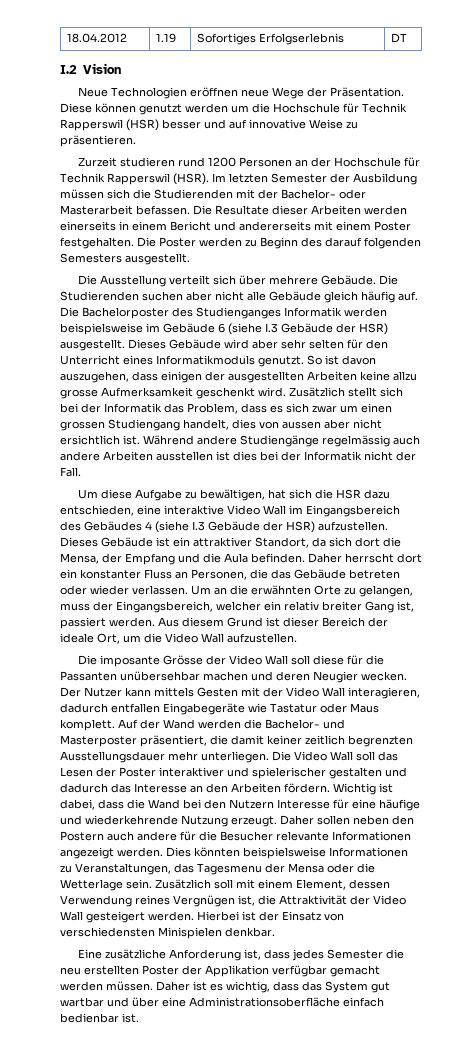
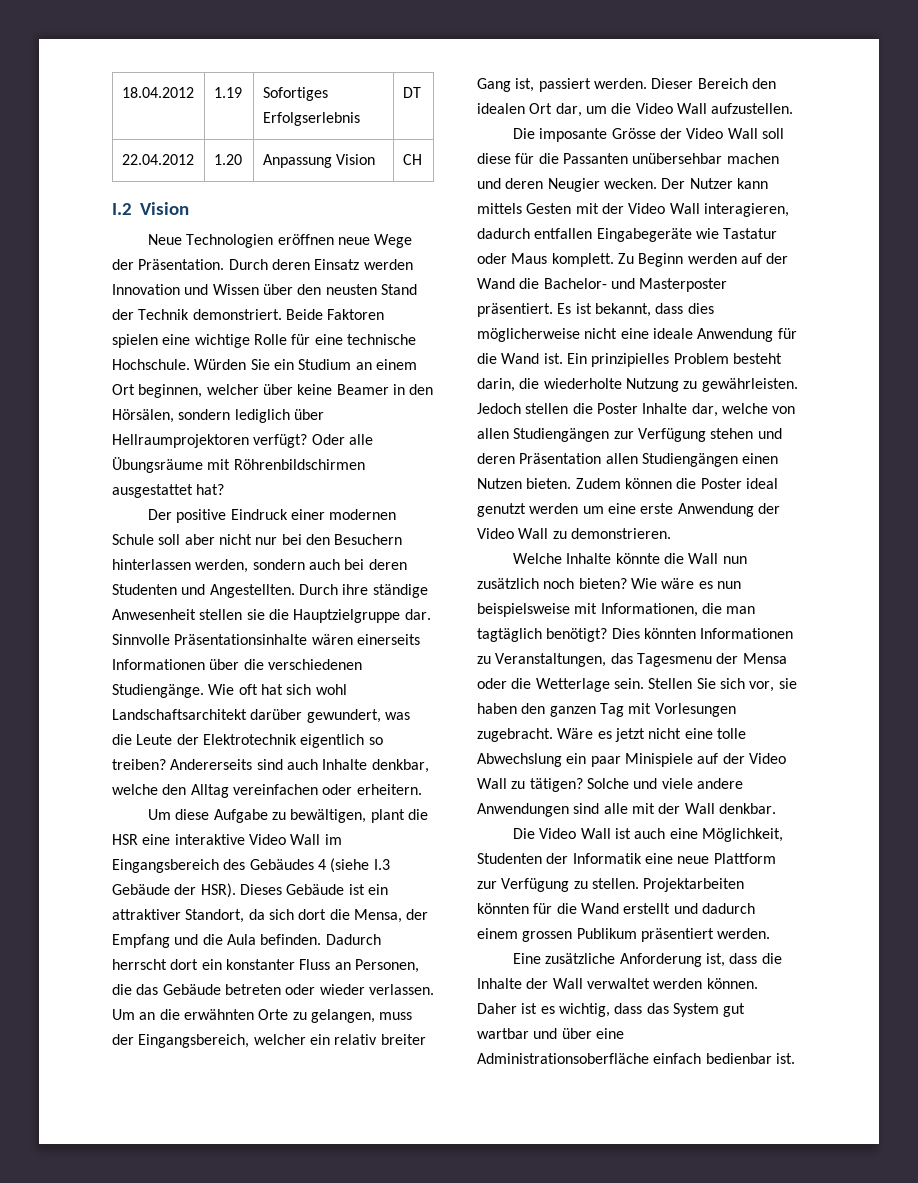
(408, 38) none -> [121,154,194,165] [213,154,242,165] [262,154,376,168] [402,154,422,165] // 22.04.2012 | 1.20 | Anpassung Vision | CH
[60,103,407,115] [60,119,358,131] [60,135,136,147] [78,157,421,167] [60,173,417,185] [60,189,366,199] [60,205,407,215] [60,221,411,231] [60,237,421,249] [60,253,190,265] [78,275,399,287] [60,291,418,303] [60,307,387,319] [60,323,388,335] [60,339,388,351] [60,355,376,367] [60,371,417,383] [60,387,403,399] [60,403,392,414] [60,419,382,431] [60,435,420,447] [60,451,416,461] [60,467,81,477] Diese können genutzt werden um die Hochschule für Technik Rapperswil (HSR) besser und auf innovative Weise zu präsentieren. // Zurzeit studieren rund 1200 Personen an der Hochschule für Technik Rapperswil (HSR). Im letzten Semester der Ausbildung müssen sich die Studierenden mit der Bachelor- oder Masterarbeit befassen. Die Resultate dieser Arbeiten werden einerseits in einem Bericht und andererseits mit einem Poster festgehalten. Die Poster werden zu Beginn des darauf folgenden Semesters ausgestellt. // Die Ausstellung verteilt sich über mehrere Gebäude. Die Studierenden suchen aber nicht alle Gebäude gleich häufig auf. Die Bachelorposter des Studienganges Informatik werden beispielsweise im Gebäude 6 (siehe I.3 Gebäude der HSR) ausgestellt. Dieses Gebäude wird aber sehr selten für den Unterricht eines Informatikmoduls genutzt. So ist davon auszugehen, dass einigen der ausgestellten Arbeiten keine allzu grosse Aufmerksamkeit geschenkt wird. Zusätzlich stellt sich bei der Informatik das Problem, dass es sich zwar um einen grossen Studiengang handelt, dies von aussen aber nicht ersichtlich ist. Während andere Studiengänge regelmässig auch andere Arbeiten ausstellen ist dies bei der Informatik nicht der Fall. -> [228,259,413,270] [112,284,417,295] [112,309,385,320] [112,334,416,348] [112,359,417,370] [112,384,434,398] [112,409,324,423] [112,434,373,448] [112,457,365,473] [112,484,225,498] [148,509,397,523] [112,534,403,545] [112,559,407,573] [112,584,428,598] [112,609,431,623] [112,634,420,645] [112,659,362,670] [112,684,347,698] [112,709,410,723] [112,734,383,748] [112,759,429,773] [112,784,422,798] Durch deren Einsatz werden Innovation und Wissen über den neusten Stand der Technik demonstriert. Beide Faktoren spielen eine wichtige Rolle für eine technische Hochschule. Würden Sie ein Studium an einem Ort beginnen, welcher über keine Beamer in den Hörsälen, sondern lediglich über Hellraumprojektoren verfügt? Oder alle Übungsräume mit Röhrenbildschirmen ausgestattet hat? // Der positive Eindruck einer modernen Schule soll aber nicht nur bei den Besuchern hinterlassen werden, sondern auch bei deren Studenten und Angestellten. Durch ihre ständige Anwesenheit stellen sie die Hauptzielgruppe dar. Sinnvolle Präsentationsinhalte wären einerseits Informationen über die verschiedenen Studiengänge. Wie oft hat sich wohl Landschaftsarchitekt darüber gewundert, was die Leute der Elektrotechnik eigentlich so treiben? Andererseits sind auch Inhalte denkbar, welche den Alltag vereinfachen oder erheitern.
[268,489,391,499] [60,505,134,516] hat sich die HSR dazu entschieden, -> [370,809,428,823] [112,834,138,845] plant die HSR
[286,521,388,533] HSR) aufzustellen. -> [200,883,236,898] HSR).
[308,553,342,563] Daher -> [325,934,381,945] Dadurch
[158,617,388,627] [60,633,120,644] Aus diesem Grund ist dieser Bereich der ideale Ort, -> [651,78,776,89] [477,103,582,117] Dieser Bereich den idealen Ort dar,
[118,719,138,729] Auf -> [617,253,762,267] Zu Beginn werden auf
[198,719,241,729] werden -> (515, 283) none
[140,735,413,747] [60,751,398,763] [60,767,407,779] [60,783,393,795] [60,799,420,811] [60,815,414,827] [60,831,411,841] [60,847,163,859] präsentiert, die damit keiner zeitlich begrenzten Ausstellungsdauer mehr unterliegen. Die Video Wall soll das Lesen der Poster interaktiver und spielerischer gestalten und dadurch das Interesse an den Arbeiten fördern. Wichtig ist dabei, dass die Wand bei den Nutzern Interesse für eine häufige und wiederkehrende Nutzung erzeugt. Daher sollen neben den Postern auch andere für die Besucher relevante Informationen angezeigt werden. -> [477,303,714,317] [477,328,797,342] [477,353,782,367] [477,378,798,392] [477,403,796,417] [477,428,782,442] [477,453,779,467] [477,478,778,489] [477,503,780,517] [477,528,671,539] [513,553,747,564] [477,578,741,589] [477,603,756,617] [477,628,608,642] präsentiert. Es ist bekannt, dass dies möglicherweise nicht eine ideale Anwendung für die Wand ist. Ein prinzipielles Problem besteht darin, die wiederholte Nutzung zu gewährleisten. Jedoch stellen die Poster Inhalte dar, welche von allen Studiengängen zur Verfügung stehen und deren Präsentation allen Studiengängen einen Nutzen bieten. Zudem können die Poster ideal genutzt werden um eine erste Anwendung der Video Wall zu demonstrieren. // Welche Inhalte könnte die Wall nun zusätzlich noch bieten? Wie wäre es nun beispielsweise mit Informationen, die man tagtäglich benötigt?
[243,847,326,859] beispielsweise -> (696, 633) none
[155,879,390,890] [60,895,406,907] [60,911,344,923] [60,927,275,939] Zusätzlich soll mit einem Element, dessen Verwendung reines Vergnügen ist, die Attraktivität der Video Wall gesteigert werden. Hierbei ist der Einsatz von verschiedensten Minispielen denkbar. -> [648,678,797,692] [477,703,736,717] [477,728,746,742] [477,753,786,767] [477,778,743,792] [477,803,776,817] [513,828,783,842] [477,853,776,864] [477,878,745,892] [477,903,755,914] [477,928,771,942] Stellen Sie sich vor, sie haben den ganzen Tag mit Vorlesungen zugebracht. Wäre es jetzt nicht eine tolle Abwechslung ein paar Minispiele auf der Video Wall zu tätigen? Solche und viele andere Anwendungen sind alle mit der Wall denkbar. // Die Video Wall ist auch eine Möglichkeit, Studenten der Informatik eine neue Plattform zur Verfügung zu stellen. Projektarbeiten könnten für die Wand erstellt und dadurch einem grossen Publikum präsentiert werden.
[292,949,405,961] [60,965,380,977] [60,981,153,991] jedes Semester die neu erstellten Poster der Applikation verfügbar gemacht werden müssen. -> [761,953,782,964] [477,978,758,989] die Inhalte der Wall verwaltet werden können.

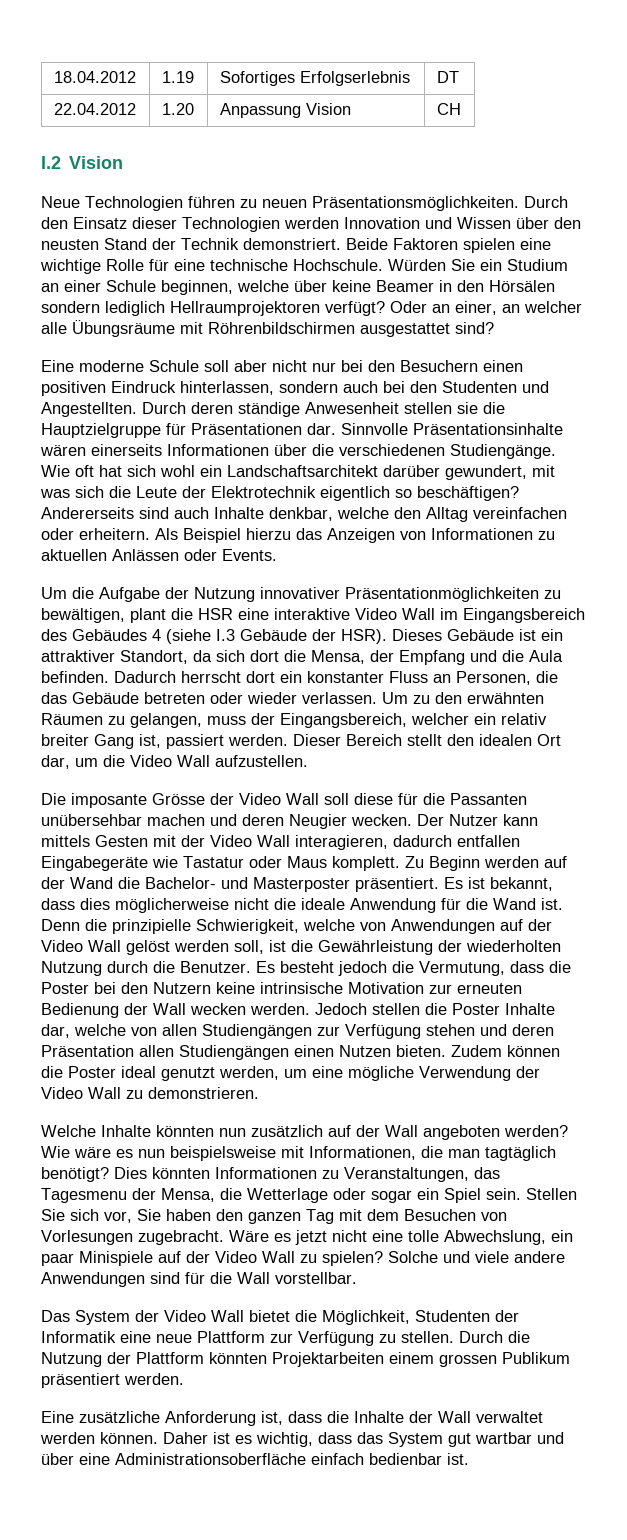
[277,234,413,248] [112,259,360,270] eröffnen neue Wege der Präsentation. Durch deren Einsatz -> [188,196,568,211] [41,217,280,232] führen zu neuen Präsentationsmöglichkeiten. Durch den Einsatz dieser Technologien
[375,359,417,370] [112,384,259,398] einem Ort beginnen, welcher -> [64,280,289,295] einer Schule beginnen, welche
[112,409,174,423] Hörsälen, -> [489,280,555,292] Hörsälen
[293,409,324,420] über -> (165, 308) none
(345, 439) none -> [432,301,582,315] an einer, an welcher
[196,484,225,495] [148,509,397,523] hat? // Der positive Eindruck einer modernen -> [455,322,494,334] [41,360,144,372] sind? // Eine moderne
[112,559,249,573] hinterlassen werden, -> [483,360,523,372] [41,381,274,396] einen positiven Eindruck hinterlassen,
[368,559,407,570] deren -> [410,381,437,393] den
[342,584,369,595] ihre -> [191,402,233,414] deren
(401, 616) none -> [166,423,302,435] für Präsentationen
(347, 689) none -> [200,465,222,477] ein
[384,712,410,720] was -> [532,465,555,477] [40,486,104,498] mit was sich
[112,759,166,770] treiben? -> [417,486,519,501] beschäftigen?
[148,809,268,823] // Um diese Aufgabe -> [155,528,555,543] [41,549,277,561] [41,587,539,602] Als Beispiel hierzu das Anzeigen von Informationen zu aktuellen Anlässen oder Events. // Um die Aufgabe der Nutzung innovativer Präsentationmöglichkeiten
[139,1009,289,1020] an die erwähnten Orte -> [413,692,544,704] [41,713,103,725] zu den erwähnten Räumen
(748, 83) none -> [407,734,442,746] stellt
[620,328,649,339] eine -> [274,898,296,910] die
[566,353,782,367] [477,378,798,392] Ein prinzipielles Problem besteht darin, die wiederholte Nutzung zu gewährleisten. -> [41,919,552,934] [41,940,561,955] [41,961,571,976] [41,982,522,994] [41,1003,310,1018] Denn die prinzipielle Schwierigkeit, welche von Anwendungen auf der Video Wall gelöst werden soll, ist die Gewährleistung der wiederholten Nutzung durch die Benutzer. Es besteht jedoch die Vermutung, dass die Poster bei den Nutzern keine intrinsische Motivation zur erneuten Bedienung der Wall wecken werden.
[529,503,579,514] werden -> [219,1066,279,1080] werden,
[640,503,754,517] erste Anwendung -> [348,1066,511,1081] mögliche Verwendung
[615,553,747,564] [477,578,627,589] könnte die Wall nun zusätzlich noch bieten? -> [156,1125,568,1140] könnten nun zusätzlich auf der Wall angeboten werden?
[742,653,787,664] [477,678,610,692] Mensa oder die Wetterlage -> [161,1188,481,1203] Mensa, die Wetterlage oder sogar ein Spiel
[778,678,797,689] sie -> [137,1209,161,1221] Sie
(652, 708) none -> [367,1209,507,1221] dem Besuchen von
[477,753,562,767] Abwechslung -> [444,1230,546,1245] Abwechslung,
[529,778,583,792] tätigen? -> [322,1251,383,1266] spielen?
[603,803,776,814] [513,828,698,839] alle mit der Wall denkbar. // Die Video Wall ist auch eine -> [185,1272,357,1284] [41,1310,317,1325] für die Wall vorstellbar. // Das System der Video Wall bietet die
[643,878,745,892] [477,903,755,914] Projektarbeiten könnten für die Wand erstellt und dadurch -> [459,1331,530,1343] [41,1352,384,1367] Durch die Nutzung der Plattform könnten Projektarbeiten

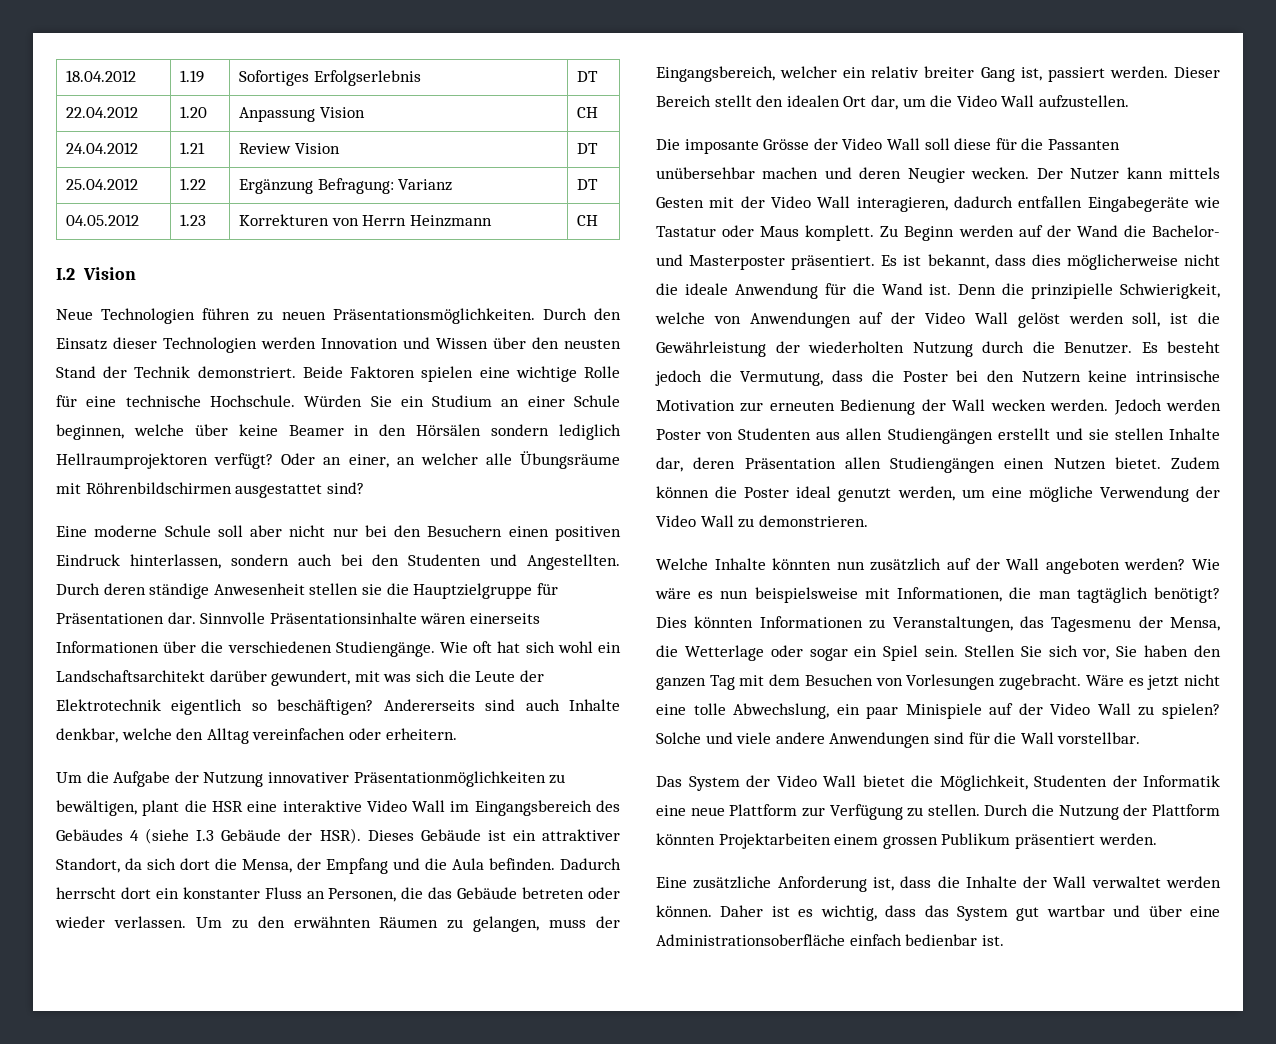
(461, 109) none -> [65,142,138,154] [179,142,205,154] [238,143,340,154] [576,143,598,154] [65,178,138,190] [179,178,206,190] [238,178,453,194] [576,179,598,190] [65,214,139,226] [179,214,206,226] [238,214,492,227] [576,215,598,226] // 24.04.2012 | 1.21 | Review Vision | DT // 25.04.2012 | 1.22 | Ergänzung Befragung: Varianz | DT // 04.05.2012 | 1.23 | Korrekturen von Herrn Heinzmann | CH
[155,528,555,543] [41,549,277,561] Als Beispiel hierzu das Anzeigen von Informationen zu aktuellen Anlässen oder Events. -> (457, 734) none
[372,1003,555,1015] [41,1024,507,1039] stellen die Poster Inhalte dar, welche von allen Studiengängen zur Verfügung stehen und -> [1166,399,1221,411] [656,428,1220,444] [656,457,683,472] werden Poster von Studenten aus allen Studiengängen erstellt und sie stellen Inhalte dar,
[396,1045,446,1057] bieten. -> [1114,457,1161,469] bietet.

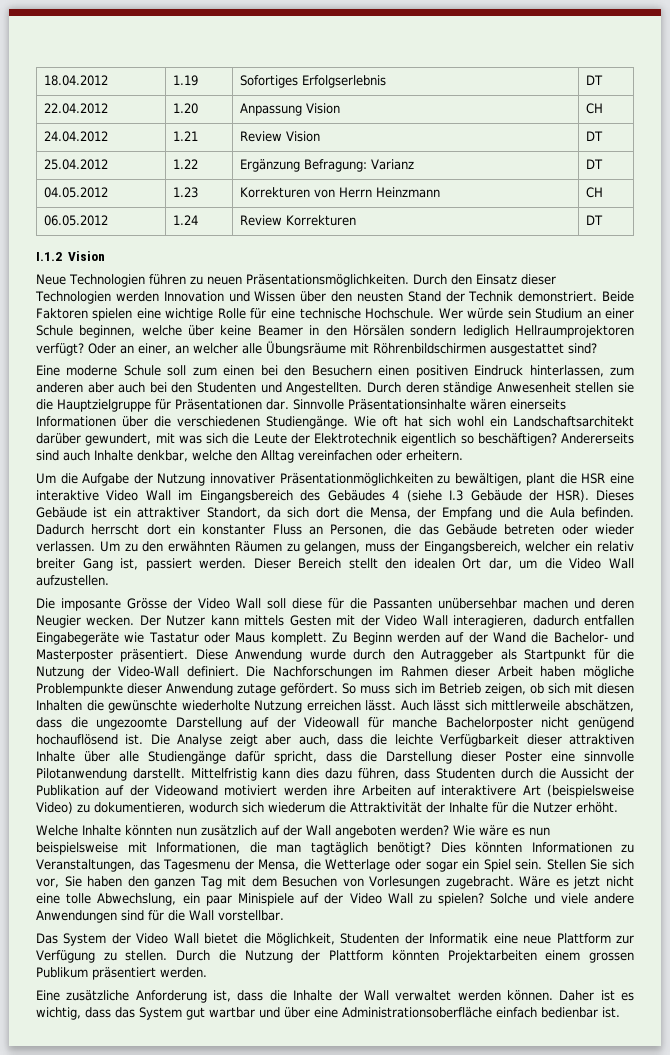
[56,268,75,280] // I.2 -> [44,215,109,226] [173,215,199,225] [240,215,357,226] [586,215,604,225] [36,252,62,261] // 06.05.2012 | 1.24 | Review Korrekturen | DT // I.1.2
[304,395,424,407] Würden Sie ein -> [438,308,531,319] Wer würde sein
[250,525,358,537] aber nicht nur -> [192,365,255,376] zum einen
[230,554,289,566] sondern -> [609,367,634,376] [36,382,114,393] zum anderen aber
[881,254,1220,270] [656,283,1220,299] [655,312,1220,328] [656,341,1220,357] [655,370,1220,386] [656,399,1221,415] [656,428,1220,444] [656,457,1220,473] [656,486,1220,502] [656,515,868,528] Es ist bekannt, dass dies möglicherweise nicht die ideale Anwendung für die Wand ist. Denn die prinzipielle Schwierigkeit, welche von Anwendungen auf der Video Wall gelöst werden soll, ist die Gewährleistung der wiederholten Nutzung durch die Benutzer. Es besteht jedoch die Vermutung, dass die Poster bei den Nutzern keine intrinsische Motivation zur erneuten Bedienung der Wall wecken werden. Jedoch werden Poster von Studenten aus allen Studiengängen erstellt und sie stellen Inhalte dar, deren Präsentation allen Studiengängen einen Nutzen bietet. Zudem können die Poster ideal genutzt werden, um eine mögliche Verwendung der Video Wall zu demonstrieren. -> [195,649,634,662] [36,666,634,679] [36,683,634,696] [36,700,634,713] [36,717,634,730] [36,734,635,747] [36,751,634,764] [36,768,634,781] [36,785,634,798] [36,802,618,814] Diese Anwendung wurde durch den Autraggeber als Startpunkt für die Nutzung der Video-Wall definiert. Die Nachforschungen im Rahmen dieser Arbeit haben mögliche Problempunkte dieser Anwendung zutage gefördert. So muss sich im Betrieb zeigen, ob sich mit diesen Inhalten die gewünschte wiederholte Nutzung erreichen lässt. Auch lässt sich mittlerweile abschätzen, dass die ungezoomte Darstellung auf der Videowall für manche Bachelorposter nicht genügend hochauflösend ist. Die Analyse zeigt aber auch, dass die leichte Verfügbarkeit dieser attraktiven Inhalte über alle Studiengänge dafür spricht, dass die Darstellung dieser Poster eine sinnvolle Pilotanwendung darstellt. Mittelfristig kann dies dazu führen, dass Studenten durch die Aussicht der Publikation auf der Videowand motiviert werden ihre Arbeiten auf interaktivere Art (beispielsweise Video) zu dokumentieren, wodurch sich wiederum die Attraktivität der Inhalte für die Nutzer erhöht.

